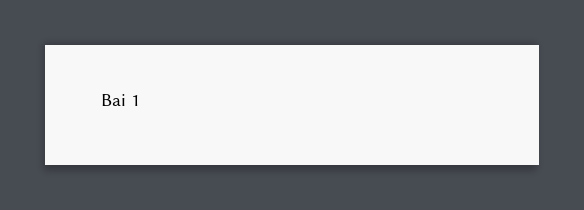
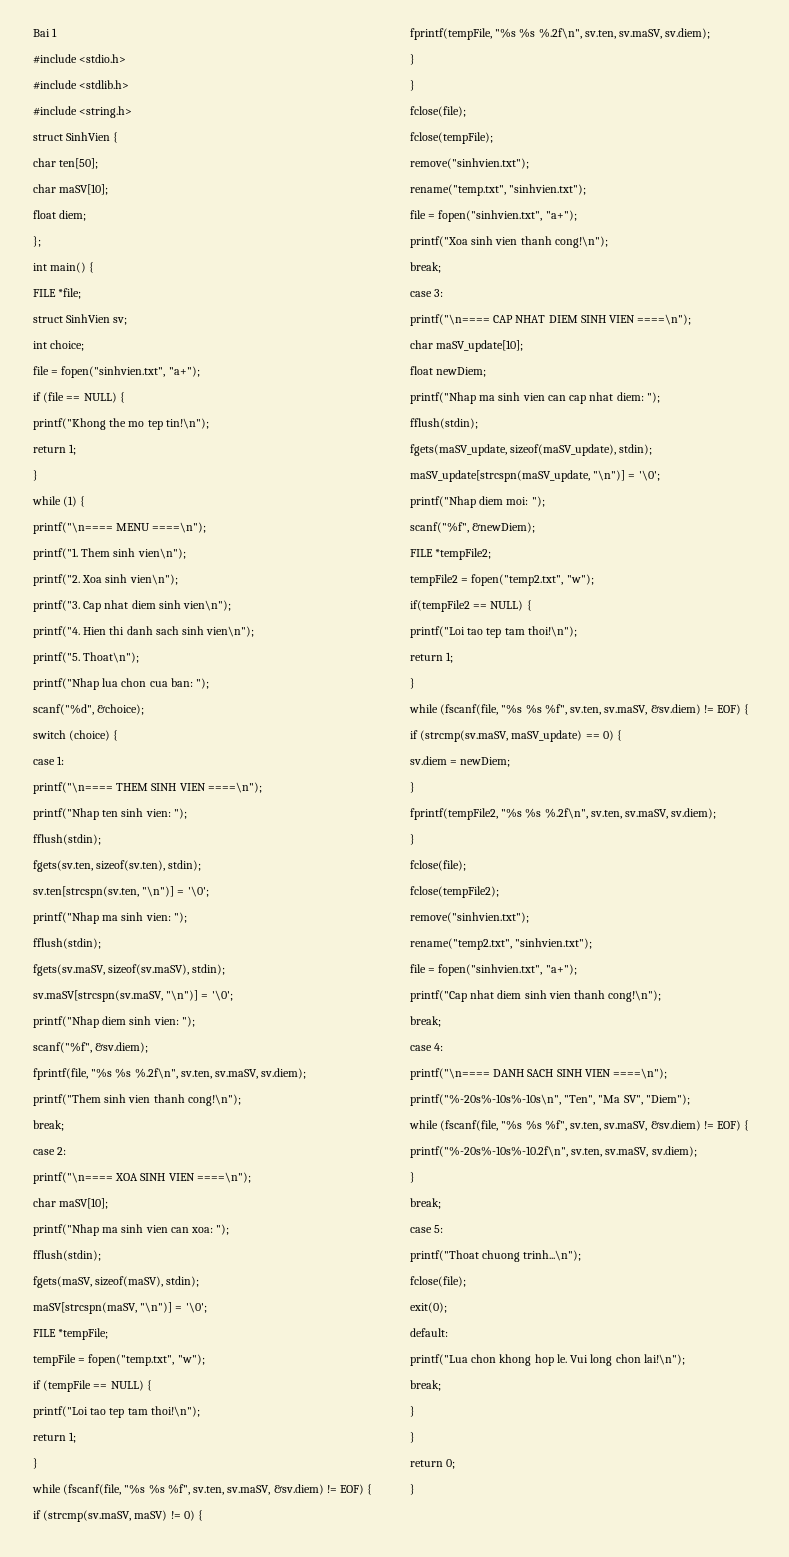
(140, 100) none -> [33,54,127,64] [33,80,130,90] [33,106,133,118] [33,132,119,143] [33,158,99,169] [33,184,109,195] [33,210,87,221] [33,236,41,247] [33,262,95,273] [33,288,82,299] [33,314,128,325] [33,340,85,351] [33,366,200,378] [33,392,125,403] [33,418,209,430] [33,444,77,455] [33,470,38,481] [32,496,86,507] [33,522,207,534] [33,548,186,560] [33,574,178,586] [33,600,232,612] [33,626,255,638] [33,652,140,664] [33,678,210,690] [33,704,145,715] [33,730,119,741] [33,756,65,765] [33,782,262,794] [33,808,187,820] [33,834,101,845] [33,860,202,872] [33,886,209,898] [33,912,187,924] [33,938,101,949] [33,964,226,976] [33,990,233,1002] [33,1016,195,1028] [33,1042,149,1053] [33,1068,307,1080] [33,1094,241,1106] [33,1120,64,1131] [33,1147,67,1155] [33,1172,251,1184] [33,1198,109,1209] [33,1224,230,1236] [33,1250,101,1261] [33,1276,200,1288] [33,1302,207,1314] [33,1328,109,1340] [33,1354,205,1366] [33,1380,152,1392] [33,1406,200,1418] [33,1432,77,1443] [33,1458,38,1469] [32,1484,373,1495] [33,1510,204,1522] [410,28,711,40] [410,54,415,65] [410,80,415,91] [410,106,466,117] [410,132,493,144] [410,158,529,169] [410,184,587,196] [410,210,577,222] [410,236,608,248] [410,262,441,273] [410,289,444,297] [410,314,692,326] [410,340,524,352] [410,366,487,377] [410,392,660,404] [410,418,478,429] [410,444,653,456] [410,470,660,482] [410,496,545,508] [410,522,536,533] [410,548,492,560] [410,574,594,586] [410,600,532,612] [410,626,577,638] [410,652,454,663] [410,678,415,689] [409,704,750,715] [410,730,623,742] [410,756,511,767] [410,782,415,793] [410,808,717,820] [410,834,415,845] [410,860,466,871] [410,886,499,898] [410,912,529,923] [410,938,593,950] [410,964,577,976] [410,990,662,1002] [410,1016,441,1027] [410,1043,444,1051] [410,1068,668,1080] [410,1094,690,1106] [409,1120,750,1131] [410,1146,697,1158] [410,1172,415,1183] [410,1198,441,1209] [410,1225,444,1233] [410,1250,582,1262] [410,1276,466,1287] [410,1302,447,1313] [410,1328,448,1337] [410,1354,685,1366] [410,1380,441,1391] [410,1406,415,1417] [410,1432,415,1443] [410,1459,456,1469] [410,1484,415,1495] // #include <stdio.h> // #include <stdlib.h> // #include <string.h> // struct SinhVien { // char ten[50]; // char maSV[10]; // float diem; // }; // int main() { // FILE *file; // struct SinhVien sv; // int choice; // file = fopen("sinhvien.txt", "a+"); // if (file == NULL) { // printf("Khong the mo tep tin!\n"); // return 1; // } // while (1) { // printf("\n==== MENU ====\n"); // printf("1. Them sinh vien\n"); // printf("2. Xoa sinh vien\n"); // printf("3. Cap nhat diem sinh vien\n"); // printf("4. Hien thi danh sach sinh vien\n"); // printf("5. Thoat\n"); // printf("Nhap lua chon cua ban: "); // scanf("%d", &choice); // switch (choice) { // case 1: // printf("\n==== THEM SINH VIEN ====\n"); // printf("Nhap ten sinh vien: "); // fflush(stdin); // fgets(sv.ten, sizeof(sv.ten), stdin); // sv.ten[strcspn(sv.ten, "\n")] = '\0'; // printf("Nhap ma sinh vien: "); // fflush(stdin); // fgets(sv.maSV, sizeof(sv.maSV), stdin); // sv.maSV[strcspn(sv.maSV, "\n")] = '\0'; // printf("Nhap diem sinh vien: "); // scanf("%f", &sv.diem); // fprintf(file, "%s %s %.2f\n", sv.ten, sv.maSV, sv.diem); // printf("Them sinh vien thanh cong!\n"); // break; // case 2: // printf("\n==== XOA SINH VIEN ====\n"); // char maSV[10]; // printf("Nhap ma sinh vien can xoa: "); // fflush(stdin); // fgets(maSV, sizeof(maSV), stdin); // maSV[strcspn(maSV, "\n")] = '\0'; // FILE *tempFile; // tempFile = fopen("temp.txt", "w"); // if (tempFile == NULL) { // printf("Loi tao tep tam thoi!\n"); // return 1; // } // while (fscanf(file, "%s %s %f", sv.ten, sv.maSV, &sv.diem) != EOF) { // if (strcmp(sv.maSV, maSV) != 0) { // fprintf(tempFile, "%s %s %.2f\n", sv.ten, sv.maSV, sv.diem); // } // } // fclose(file); // fclose(tempFile); // remove("sinhvien.txt"); // rename("temp.txt", "sinhvien.txt"); // file = fopen("sinhvien.txt", "a+"); // printf("Xoa sinh vien thanh cong!\n"); // break; // case 3: // printf("\n==== CAP NHAT DIEM SINH VIEN ====\n"); // char maSV_update[10]; // float newDiem; // printf("Nhap ma sinh vien can cap nhat diem: "); // fflush(stdin); // fgets(maSV_update, sizeof(maSV_update), stdin); // maSV_update[strcspn(maSV_update, "\n")] = '\0'; // printf("Nhap diem moi: "); // scanf("%f", &newDiem); // FILE *tempFile2; // tempFile2 = fopen("temp2.txt", "w"); // if(tempFile2 == NULL) { // printf("Loi tao tep tam thoi!\n"); // return 1; // } // while (fscanf(file, "%s %s %f", sv.ten, sv.maSV, &sv.diem) != EOF) { // if (strcmp(sv.maSV, maSV_update) == 0) { // sv.diem = newDiem; // } // fprintf(tempFile2, "%s %s %.2f\n", sv.ten, sv.maSV, sv.diem); // } // fclose(file); // fclose(tempFile2); // remove("sinhvien.txt"); // rename("temp2.txt", "sinhvien.txt"); // file = fopen("sinhvien.txt", "a+"); // printf("Cap nhat diem sinh vien thanh cong!\n"); // break; // case 4: // printf("\n==== DANH SACH SINH VIEN ====\n"); // printf("%-20s%-10s%-10s\n", "Ten", "Ma SV", "Diem"); // while (fscanf(file, "%s %s %f", sv.ten, sv.maSV, &sv.diem) != EOF) { // printf("%-20s%-10s%-10.2f\n", sv.ten, sv.maSV, sv.diem); // } // break; // case 5: // printf("Thoat chuong trinh...\n"); // fclose(file); // exit(0); // default: // printf("Lua chon khong hop le. Vui long chon lai!\n"); // break; // } // } // return 0; // }

